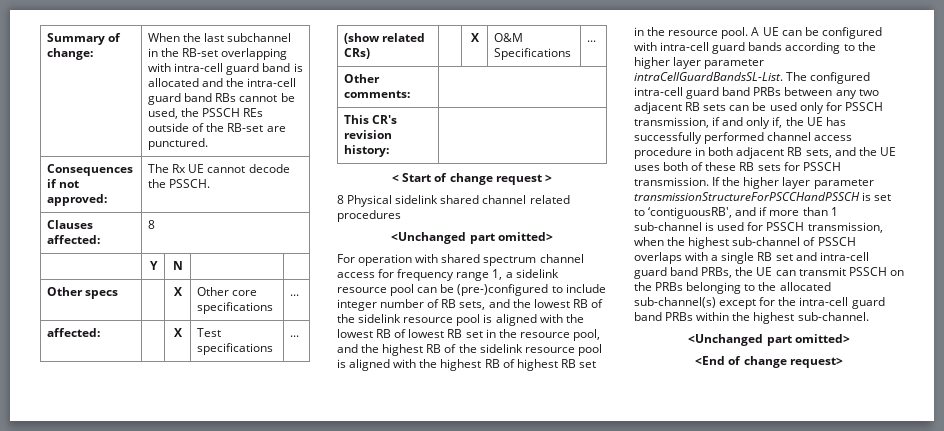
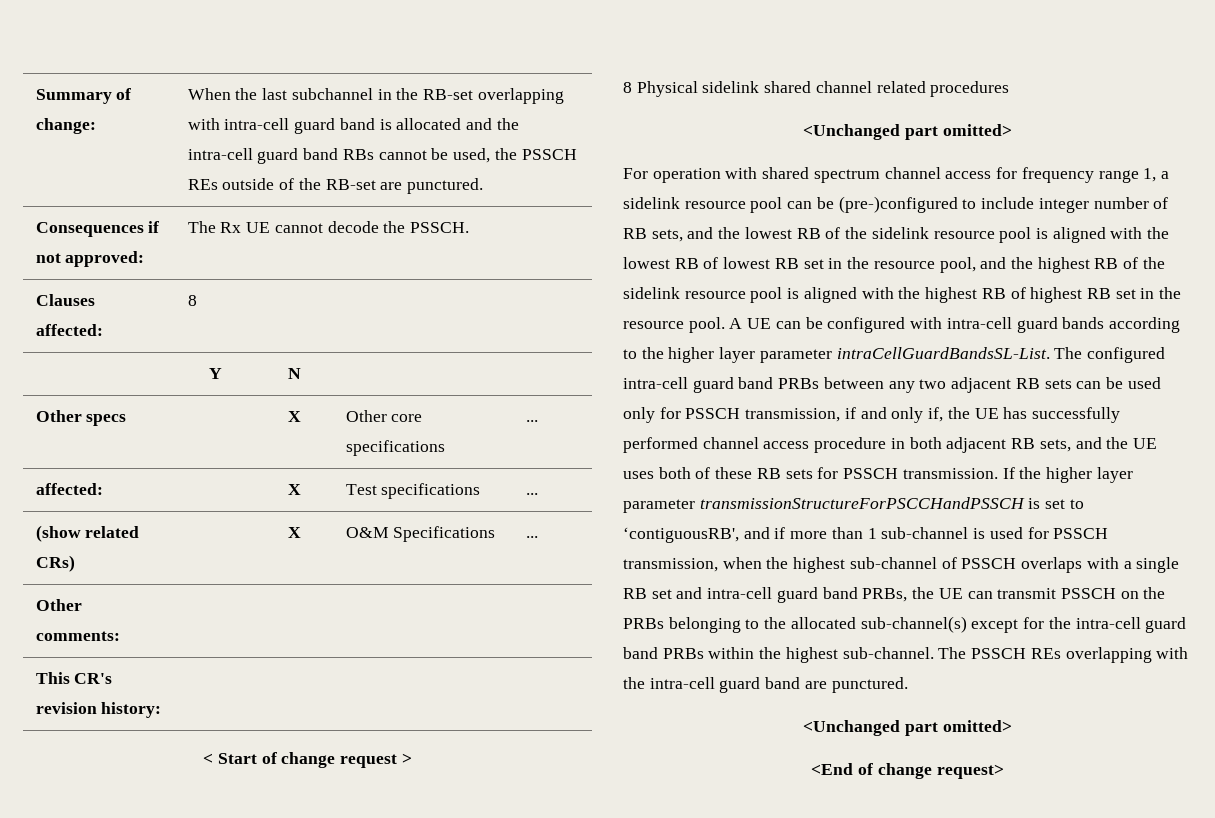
(869, 316) none -> [938,647,1189,663] [623,677,908,693] The PSSCH REs overlapping with the intra-cell guard band are punctured.

